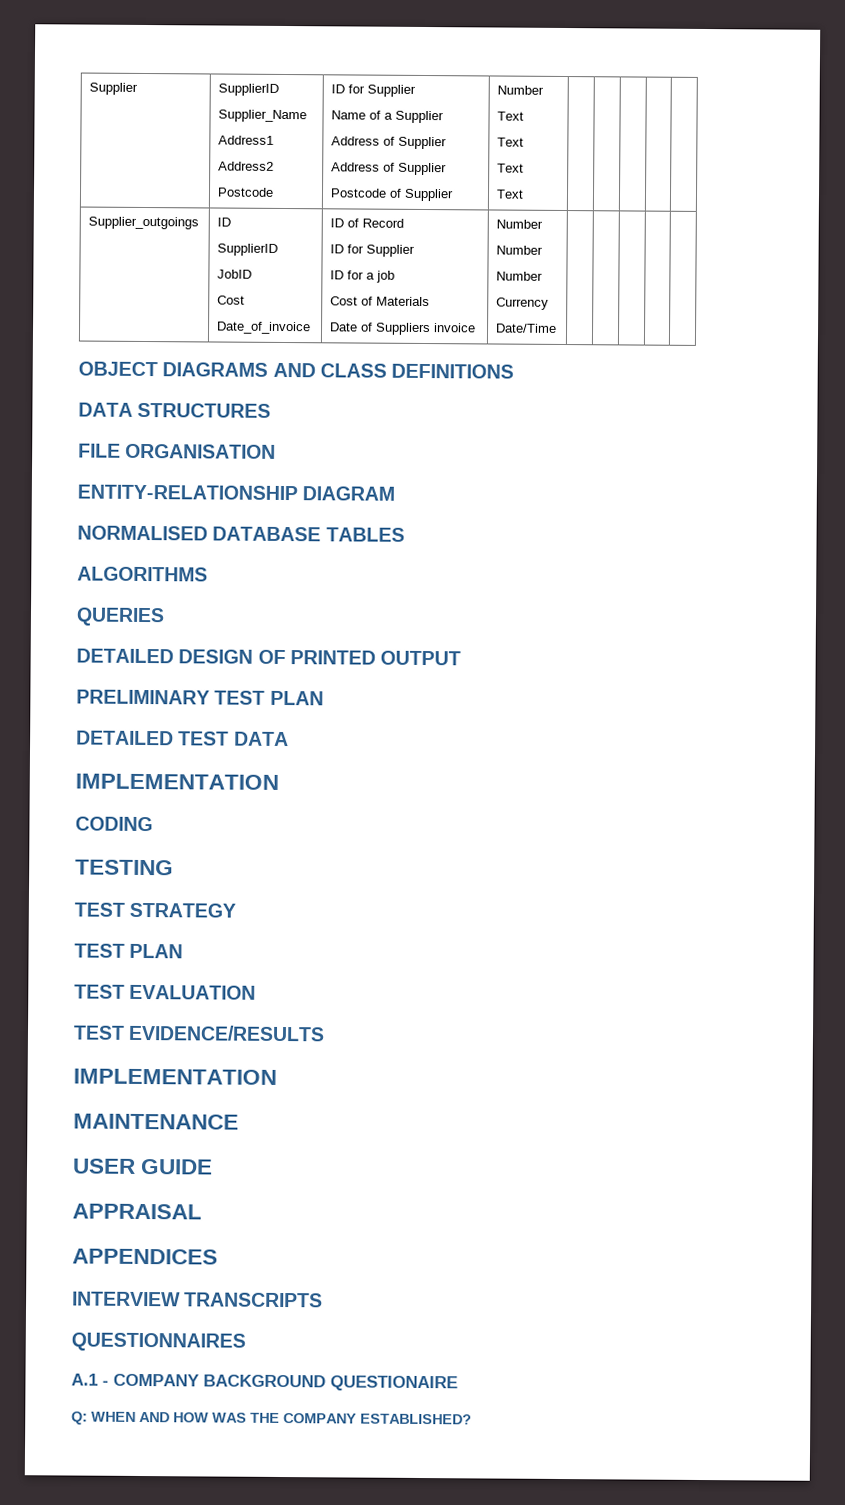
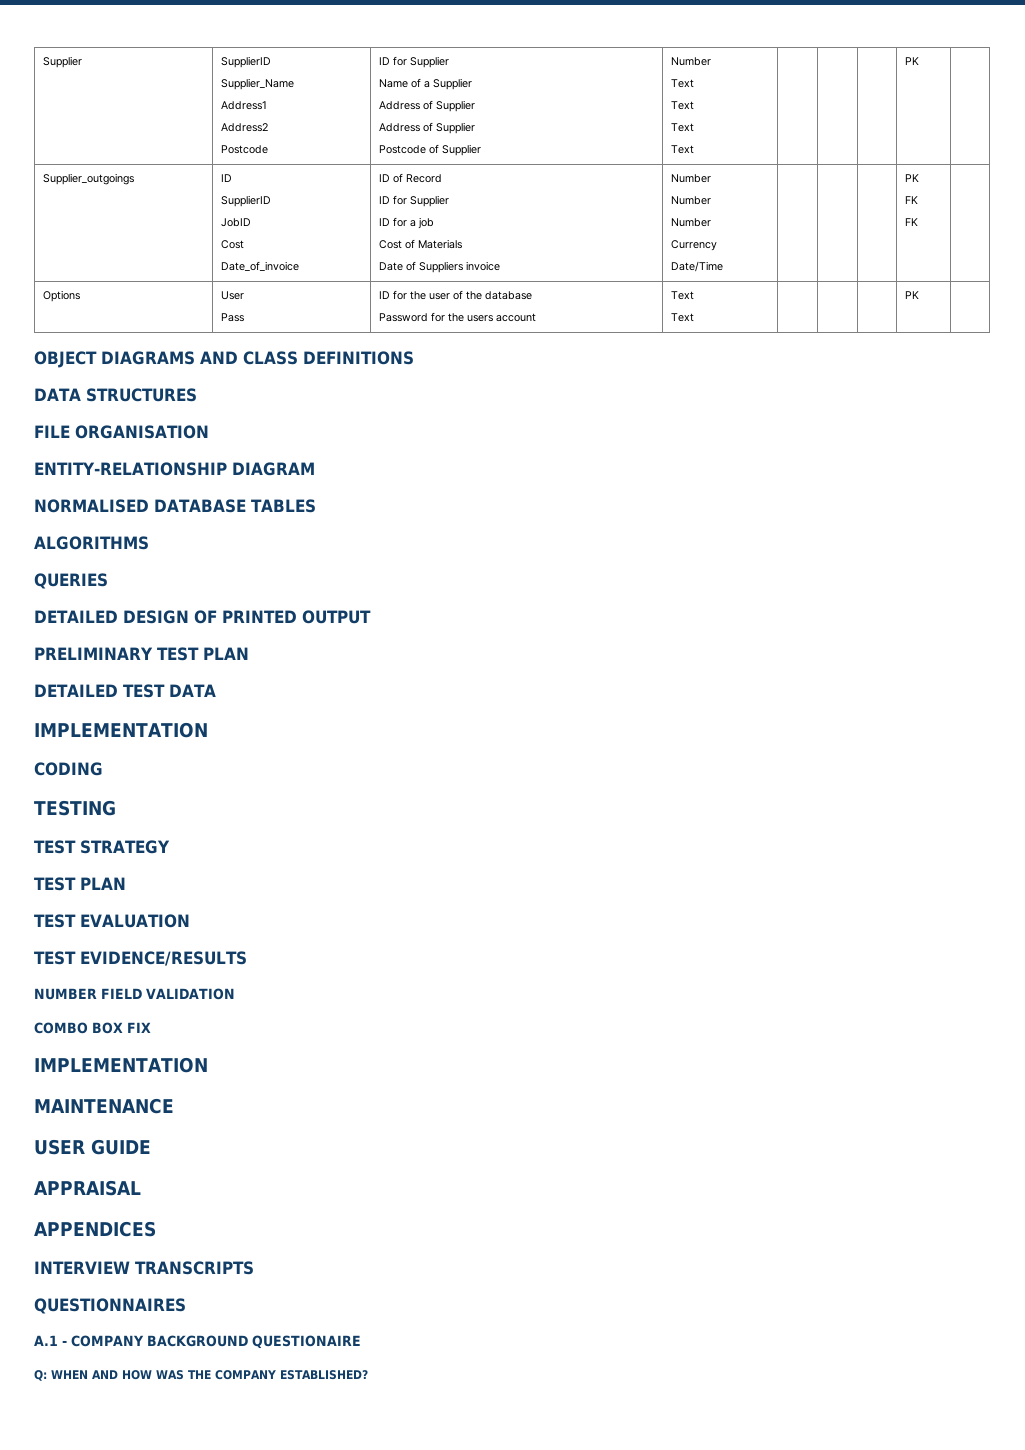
(525, 194) none -> [905,57,920,65] PK
(558, 328) none -> [905,174,920,182] [905,196,919,204] [905,218,919,226] [43,290,81,302] [221,291,245,300] [221,313,245,322] [379,290,533,300] [379,312,537,322] [671,291,695,300] [671,313,695,322] [905,291,920,299] PK // FK // FK | // Options | User // Pass | ID for the user of the database // Password for the users account | Text // Text | | | | PK
(326, 1033) none -> [34,988,235,1000] [34,1022,151,1034] // NUMBER FIELD VALIDATION // COMBO BOX FIX

